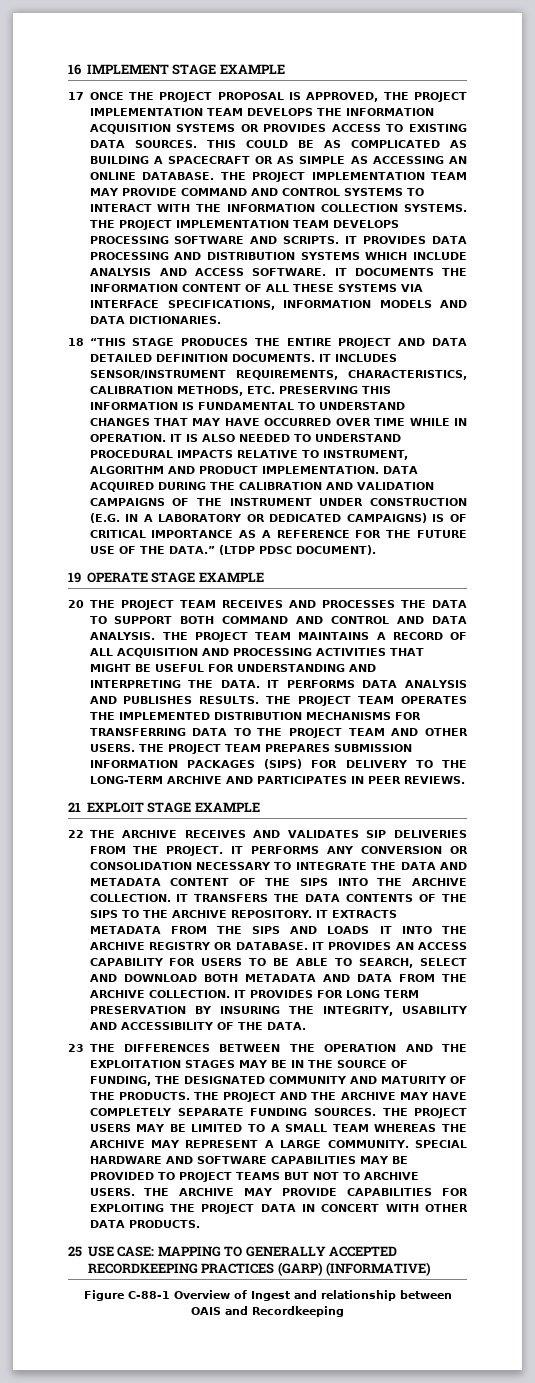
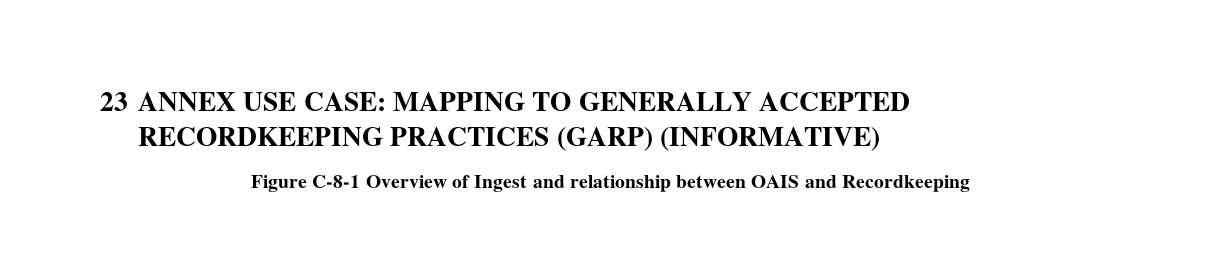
[68,64,285,75] [68,92,467,102] [89,108,434,116] [89,124,467,134] [89,140,467,148] [89,156,467,164] [89,172,467,182] [89,188,424,196] [89,204,467,212] [89,220,399,230] [89,236,468,244] [89,252,467,260] [89,268,468,276] [89,284,423,292] [89,300,467,310] [89,316,221,324] [68,338,467,348] [89,354,397,362] [89,370,467,380] [89,386,391,396] [89,402,405,410] [89,418,467,426] [89,434,401,442] [89,450,409,460] [89,466,418,474] [89,482,434,492] [89,498,467,506] [89,513,467,523] [89,530,467,538] [89,545,377,555] [68,572,264,583] [68,600,467,610] [89,616,467,624] [89,632,467,642] [89,648,424,658] [89,664,376,672] [89,680,468,688] [89,696,467,706] [89,712,421,720] [89,728,469,738] [89,744,412,754] [89,759,467,769] [89,776,466,784] [68,802,260,813] [68,830,467,838] [89,846,468,856] [89,862,468,870] [89,878,468,886] [89,894,467,902] [89,910,398,918] [89,926,467,934] [89,942,467,950] [89,958,467,968] [89,974,467,982] [89,990,419,998] [89,1006,468,1016] [89,1022,306,1030] [68,1044,468,1052] [89,1060,408,1068] [89,1076,467,1086] [89,1092,467,1102] [89,1108,468,1118] [89,1124,467,1132] [89,1140,467,1148] [89,1156,408,1164] [89,1172,419,1182] [89,1188,468,1196] [89,1204,468,1214] [89,1220,200,1228] [68,1246,82,1257] 16 IMPLEMENT STAGE EXAMPLE // 17 ONCE THE PROJECT PROPOSAL IS APPROVED, THE PROJECT IMPLEMENTATION TEAM DEVELOPS THE INFORMATION ACQUISITION SYSTEMS OR PROVIDES ACCESS TO EXISTING DATA SOURCES. THIS COULD BE AS COMPLICATED AS BUILDING A SPACECRAFT OR AS SIMPLE AS ACCESSING AN ONLINE DATABASE. THE PROJECT IMPLEMENTATION TEAM MAY PROVIDE COMMAND AND CONTROL SYSTEMS TO INTERACT WITH THE INFORMATION COLLECTION SYSTEMS. THE PROJECT IMPLEMENTATION TEAM DEVELOPS PROCESSING SOFTWARE AND SCRIPTS. IT PROVIDES DATA PROCESSING AND DISTRIBUTION SYSTEMS WHICH INCLUDE ANALYSIS AND ACCESS SOFTWARE. IT DOCUMENTS THE INFORMATION CONTENT OF ALL THESE SYSTEMS VIA INTERFACE SPECIFICATIONS, INFORMATION MODELS AND DATA DICTIONARIES. // 18 “THIS STAGE PRODUCES THE ENTIRE PROJECT AND DATA DETAILED DEFINITION DOCUMENTS. IT INCLUDES SENSOR/INSTRUMENT REQUIREMENTS, CHARACTERISTICS, CALIBRATION METHODS, ETC. PRESERVING THIS INFORMATION IS FUNDAMENTAL TO UNDERSTAND CHANGES THAT MAY HAVE OCCURRED OVER TIME WHILE IN OPERATION. IT IS ALSO NEEDED TO UNDERSTAND PROCEDURAL IMPACTS RELATIVE TO INSTRUMENT, ALGORITHM AND PRODUCT IMPLEMENTATION. DATA ACQUIRED DURING THE CALIBRATION AND VALIDATION CAMPAIGNS OF THE INSTRUMENT UNDER CONSTRUCTION (E.G. IN A LABORATORY OR DEDICATED CAMPAIGNS) IS OF CRITICAL IMPORTANCE AS A REFERENCE FOR THE FUTURE USE OF THE DATA.” (LTDP PDSC DOCUMENT). // 19 OPERATE STAGE EXAMPLE // 20 THE PROJECT TEAM RECEIVES AND PROCESSES THE DATA TO SUPPORT BOTH COMMAND AND CONTROL AND DATA ANALYSIS. THE PROJECT TEAM MAINTAINS A RECORD OF ALL ACQUISITION AND PROCESSING ACTIVITIES THAT MIGHT BE USEFUL FOR UNDERSTANDING AND INTERPRETING THE DATA. IT PERFORMS DATA ANALYSIS AND PUBLISHES RESULTS. THE PROJECT TEAM OPERATES THE IMPLEMENTED DISTRIBUTION MECHANISMS FOR TRANSFERRING DATA TO THE PROJECT TEAM AND OTHER USERS. THE PROJECT TEAM PREPARES SUBMISSION INFORMATION PACKAGES (SIPS) FOR DELIVERY TO THE LONG-TERM ARCHIVE AND PARTICIPATES IN PEER REVIEWS. // 21 EXPLOIT STAGE EXAMPLE // 22 THE ARCHIVE RECEIVES AND VALIDATES SIP DELIVERIES FROM THE PROJECT. IT PERFORMS ANY CONVERSION OR CONSOLIDATION NECESSARY TO INTEGRATE THE DATA AND METADATA CONTENT OF THE SIPS INTO THE ARCHIVE COLLECTION. IT TRANSFERS THE DATA CONTENTS OF THE SIPS TO THE ARCHIVE REPOSITORY. IT EXTRACTS METADATA FROM THE SIPS AND LOADS IT INTO THE ARCHIVE REGISTRY OR DATABASE. IT PROVIDES AN ACCESS CAPABILITY FOR USERS TO BE ABLE TO SEARCH, SELECT AND DOWNLOAD BOTH METADATA AND DATA FROM THE ARCHIVE COLLECTION. IT PROVIDES FOR LONG TERM PRESERVATION BY INSURING THE INTEGRITY, USABILITY AND ACCESSIBILITY OF THE DATA. // 23 THE DIFFERENCES BETWEEN THE OPERATION AND THE EXPLOITATION STAGES MAY BE IN THE SOURCE OF FUNDING, THE DESIGNATED COMMUNITY AND MATURITY OF THE PRODUCTS. THE PROJECT AND THE ARCHIVE MAY HAVE COMPLETELY SEPARATE FUNDING SOURCES. THE PROJECT USERS MAY BE LIMITED TO A SMALL TEAM WHEREAS THE ARCHIVE MAY REPRESENT A LARGE COMMUNITY. SPECIAL HARDWARE AND SOFTWARE CAPABILITIES MAY BE PROVIDED TO PROJECT TEAMS BUT NOT TO ARCHIVE USERS. THE ARCHIVE MAY PROVIDE CAPABILITIES FOR EXPLOITING THE PROJECT DATA IN CONCERT WITH OTHER DATA PRODUCTS. // 25 -> [100,92,236,111] 23 ANNEX
[127,1291,170,1299] C-88-1 -> [312,175,361,188] C-8-1

